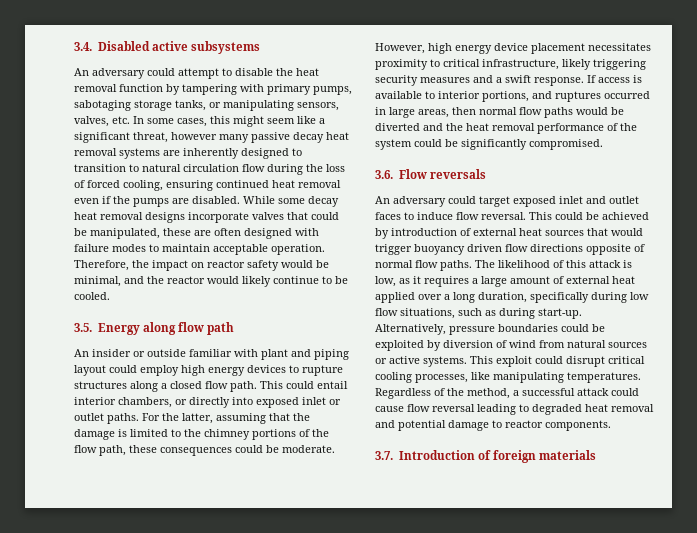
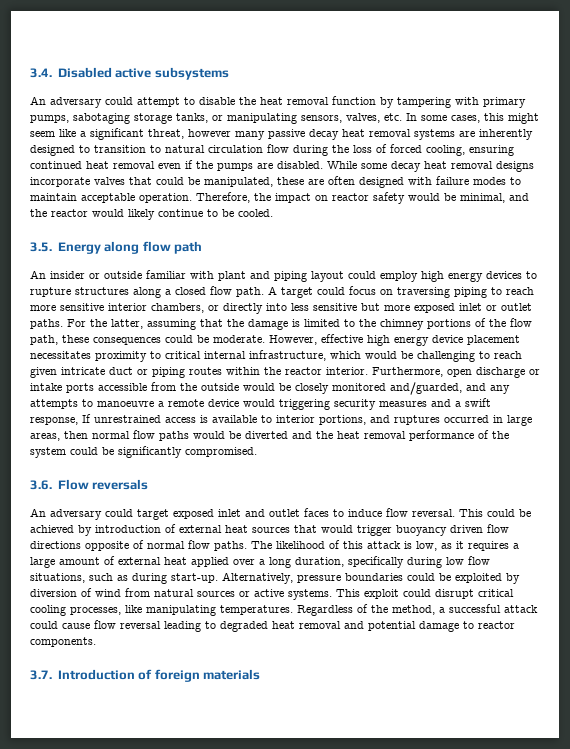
[260,381,348,389] This could entail -> [268,286,534,298] [30,303,104,311] A target could focus on traversing piping to reach more sensitive
(253, 401) none -> [291,303,410,311] less sensitive but more
(425, 48) none -> [321,334,363,343] effective
[482,59,591,70] infrastructure, likely -> [204,350,522,362] [30,367,540,378] [30,382,510,395] [30,399,275,409] internal infrastructure, which would be challenging to reach given intricate duct or piping routes within the reactor interior. Furthermore, open discharge or intake ports accessible from the outside would be closely monitored and/guarded, and any attempts to manoeuvre a remote device would
[534,75,596,86] response. If -> [30,414,161,425] response, If unrestrained

